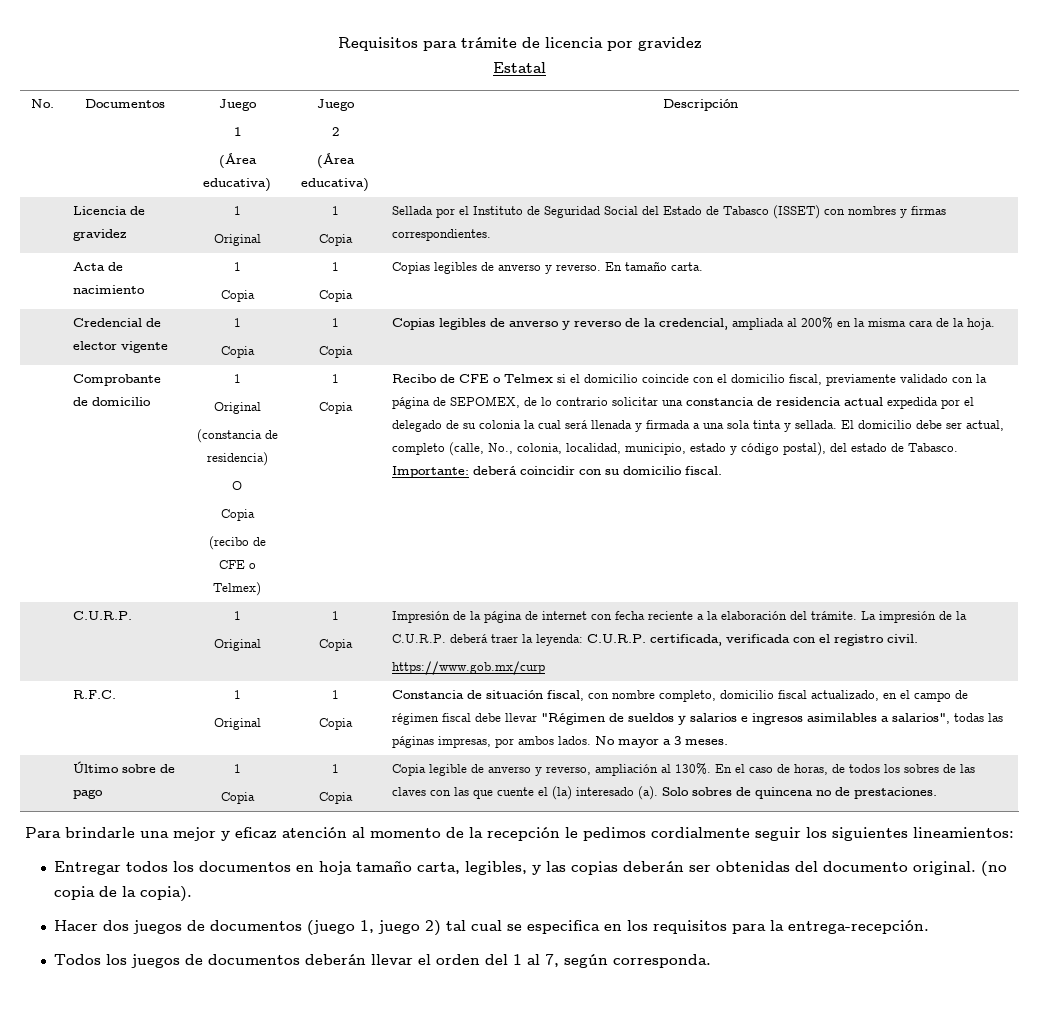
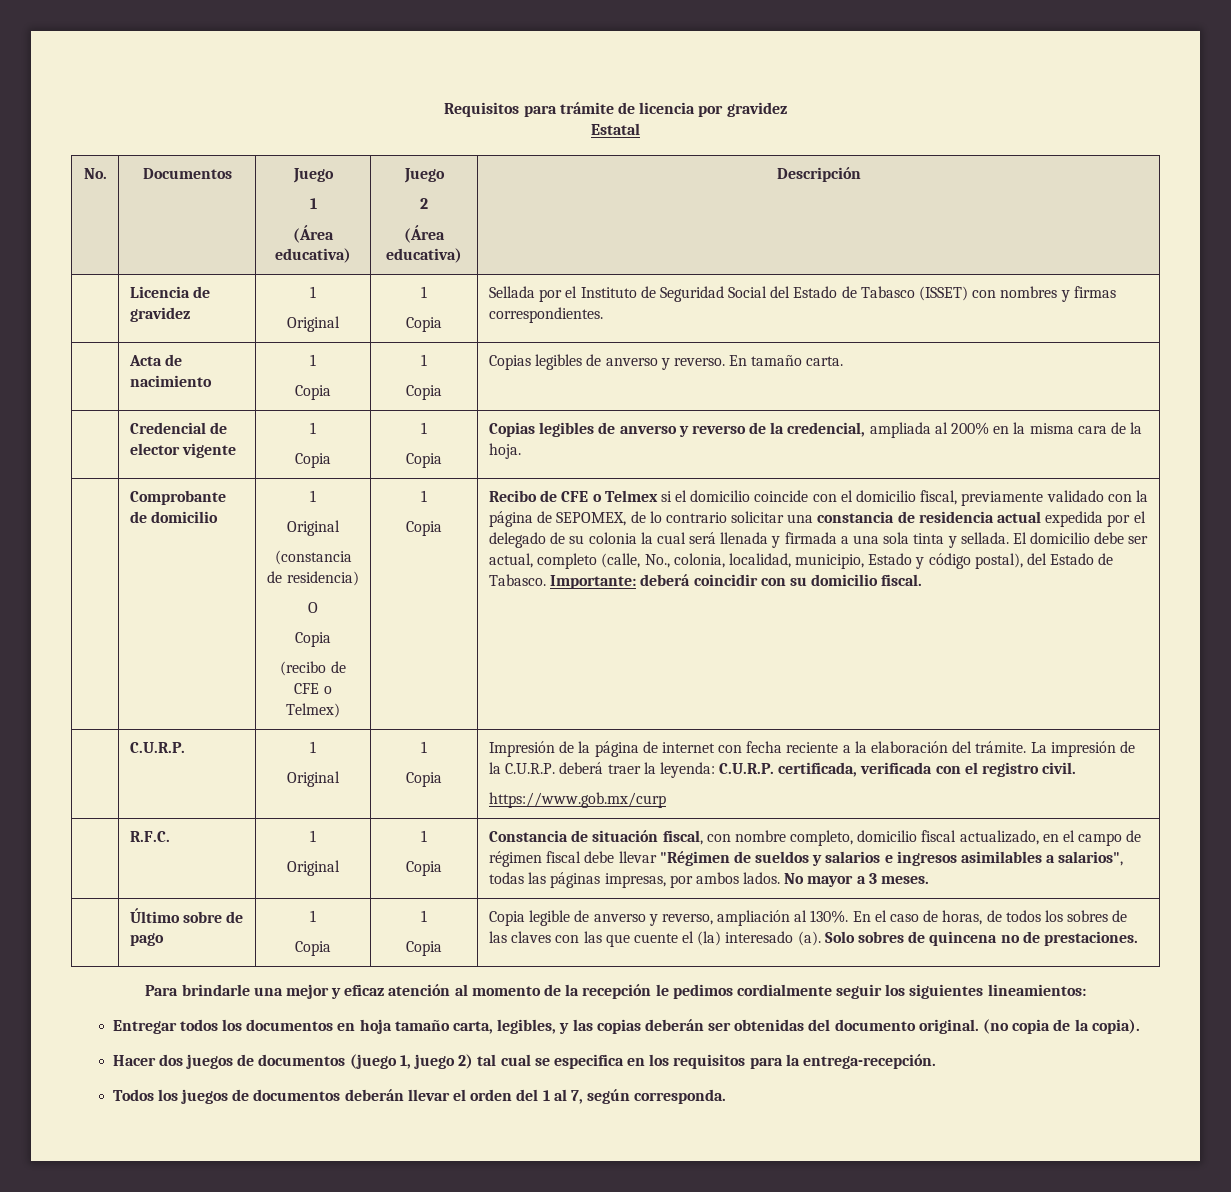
[689,443,726,452] estado -> [868,553,913,565] Estado
[850,443,887,452] estado -> [1050,553,1095,565] Estado

